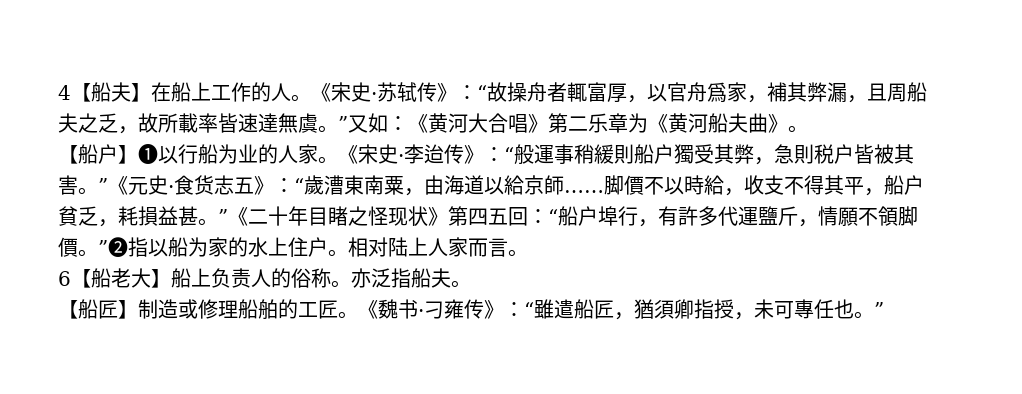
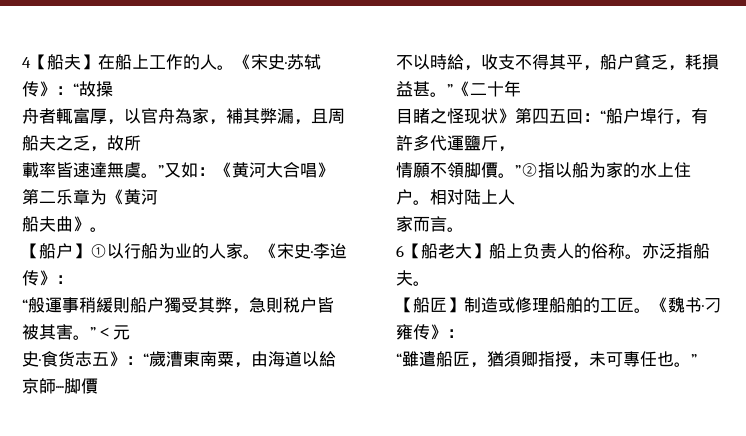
(527, 92) none -> (113, 89) //
[707,82,727,103] 爲 -> [175,108,192,124] 為
(178, 123) none -> (141, 143) //
(708, 123) none -> (158, 197) //
[138,144,158,164] ❶ -> [90,244,107,258] ①
(504, 154) none -> (73, 279) //
[108,176,128,195] 《 -> [96,327,113,338] ＜
(148, 186) none -> (130, 332) //
[564,175,644,195] ……脚價 -> [56,378,98,394] ····脚價 //
(308, 216) none -> (521, 88) //
(818, 223) none -> (515, 149) //
[98,237,128,257] ”❷ -> [515,163,538,177] ”②
(448, 247) none -> (515, 197) //
(524, 309) none -> (464, 333) //

